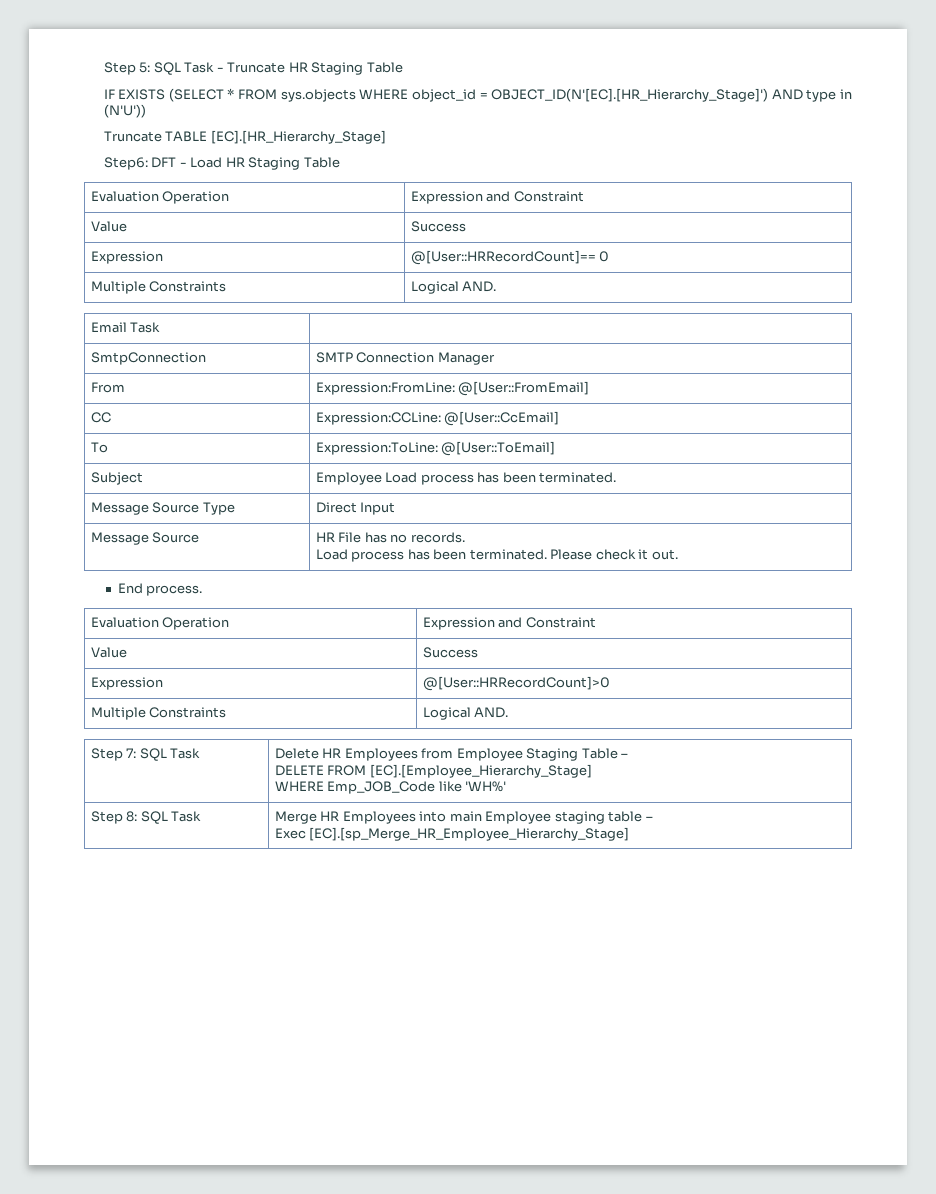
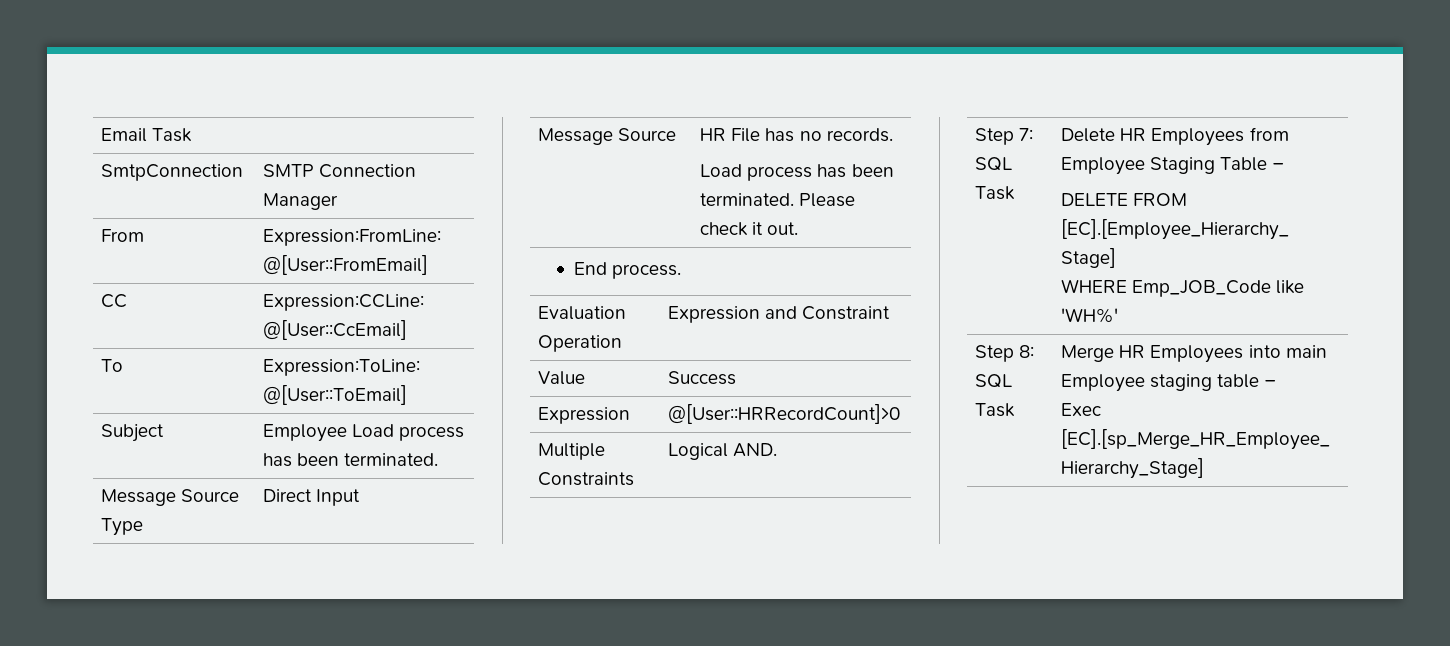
[103,62,403,75] [103,88,853,102] [103,104,146,118] [103,130,386,144] [103,157,340,170] [90,191,230,204] [410,191,584,204] [90,221,127,232] [410,221,466,232] [90,251,163,264] [410,250,610,265] [90,281,227,294] [410,281,497,294] Step 5: SQL Task - Truncate HR Staging Table // IF EXISTS (SELECT * FROM sys.objects WHERE object_id = OBJECT_ID(N'[EC].[HR_Hierarchy_Stage]') AND type in (N'U')) // Truncate TABLE [EC].[HR_Hierarchy_Stage] // Step6: DFT - Load HR Staging Table // Evaluation Operation | Expression and Constraint // Value | Success // Expression | @[User::HRRecordCount]== 0 // Multiple Constraints | Logical AND. // -> (101, 135) none

